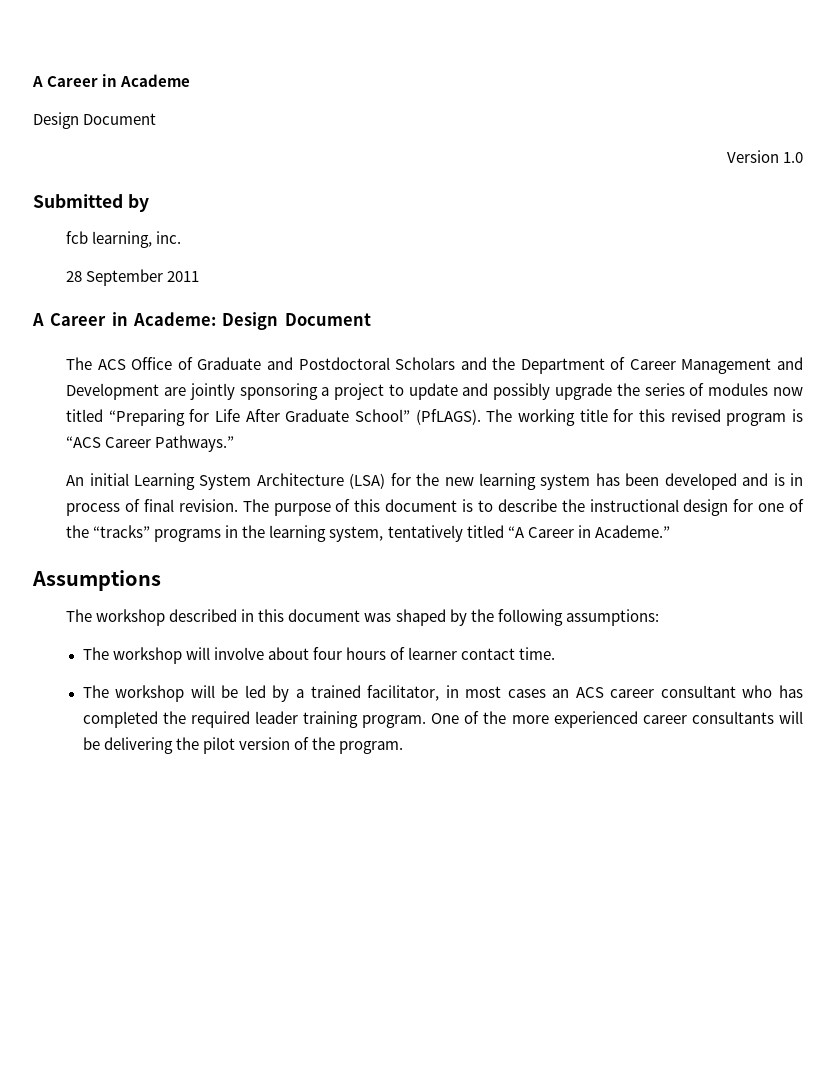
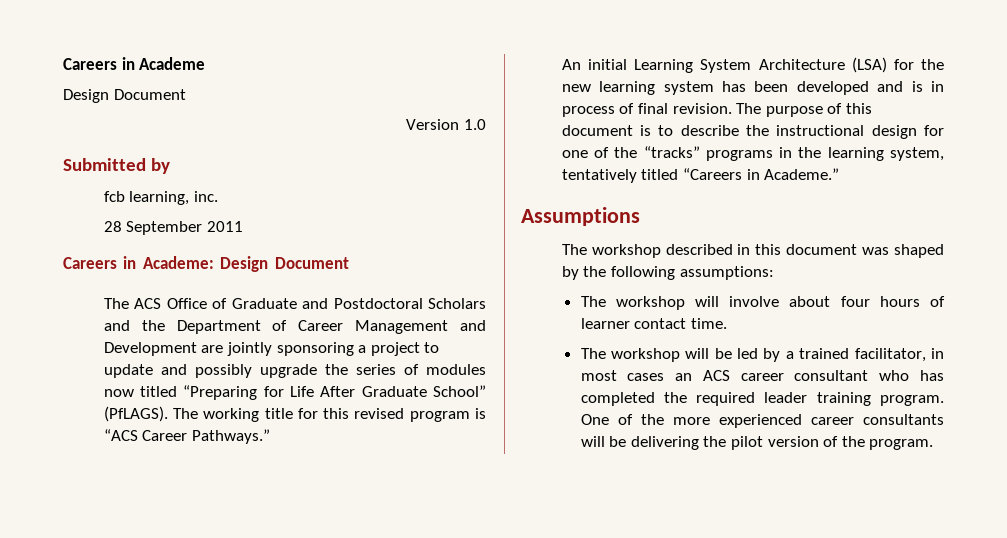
[32,76,99,87] A Career -> [63,58,117,70] Careers
[32,313,107,326] A Career -> [63,257,117,269] Careers
[507,526,574,538] “A Career -> [683,168,743,180] “Careers

